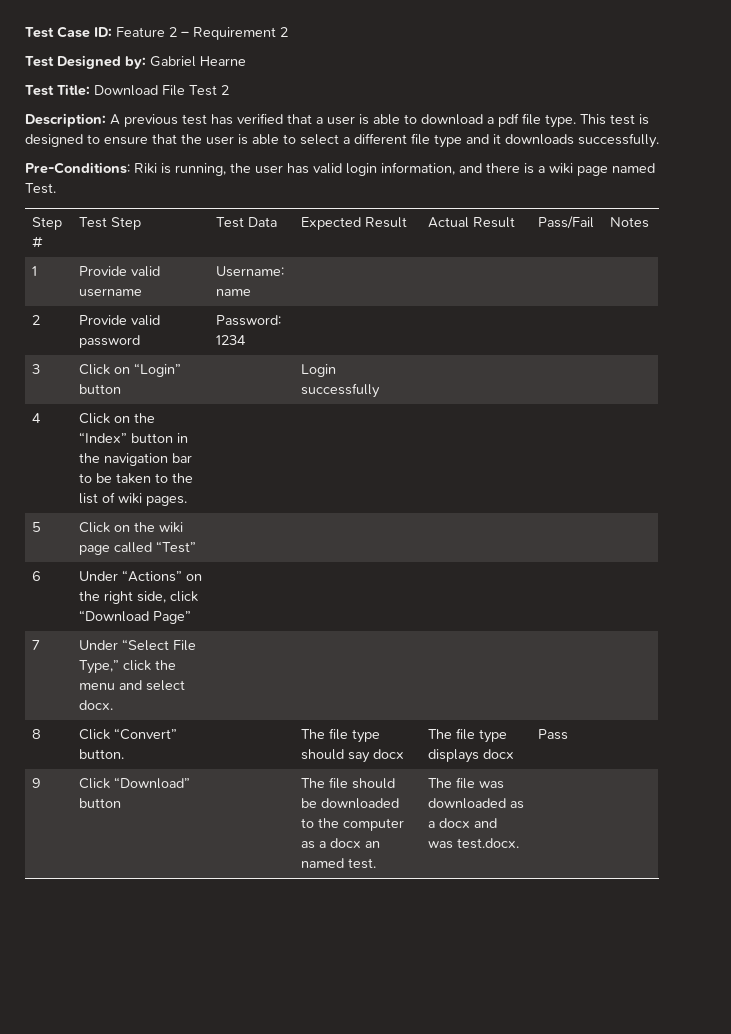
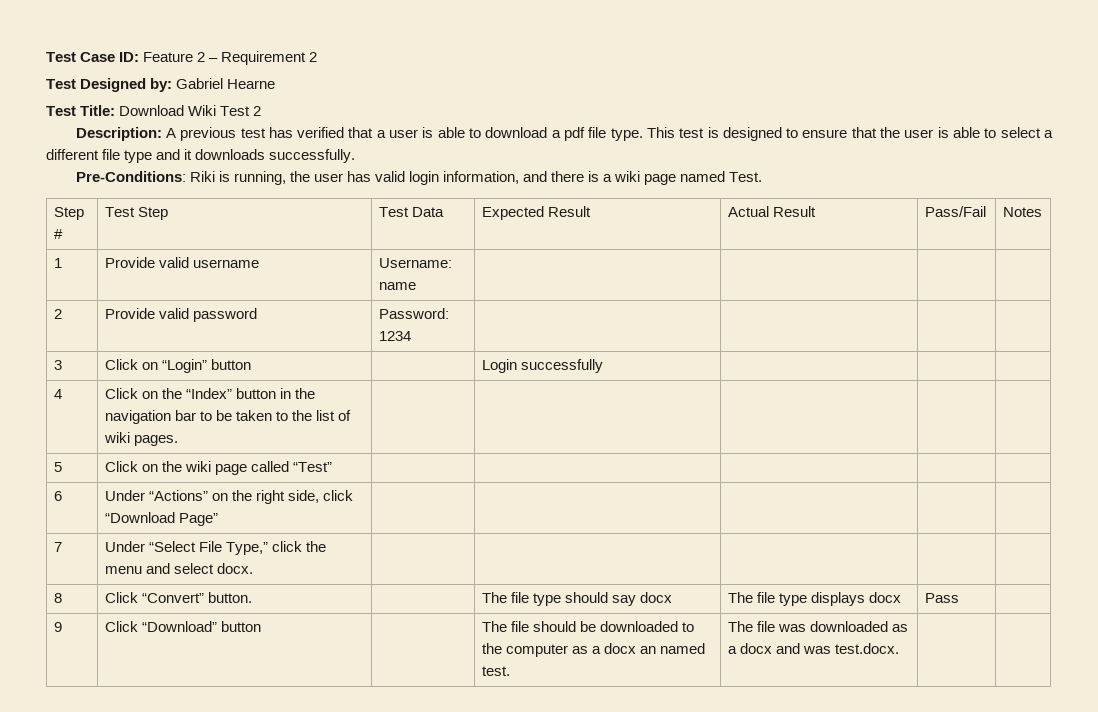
[162,85,185,96] File -> [188,105,217,116] Wiki

